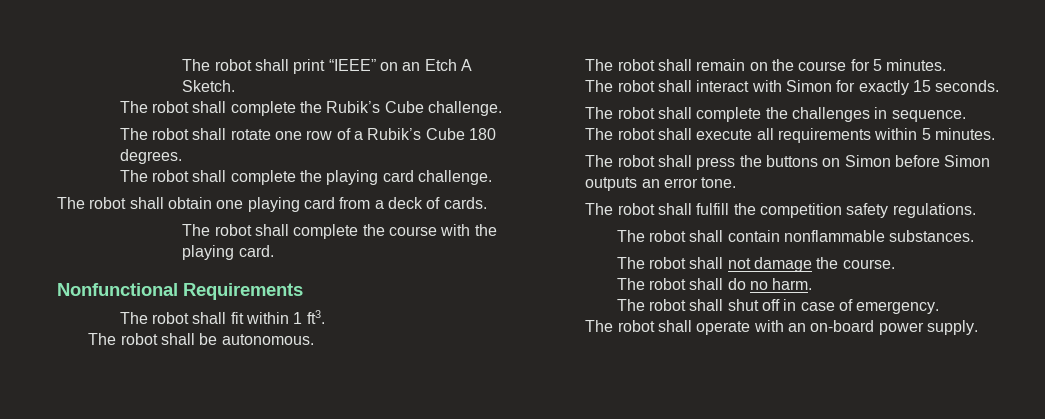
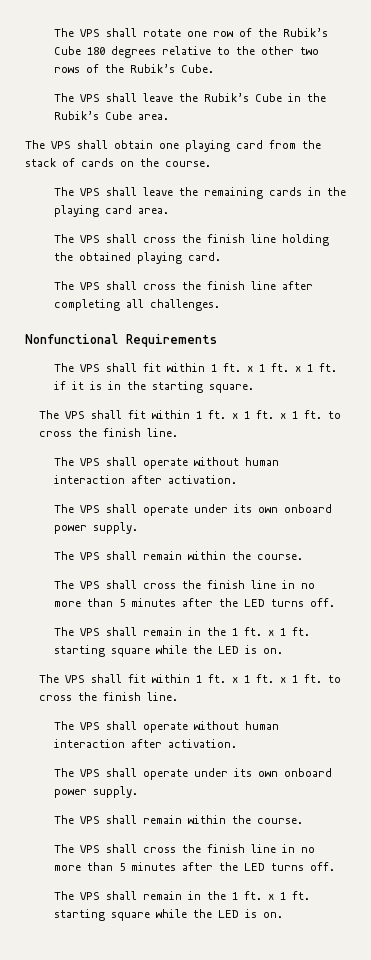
[182,59,472,74] [182,80,236,92] [119,101,502,116] [119,128,189,140] The robot shall print “IEEE” on an Etch A Sketch. // The robot shall complete the Rubik’s Cube challenge. // The robot -> [53,28,100,37] The VPS
[353,131,363,140] a -> [257,28,277,37] the
[119,149,182,164] [119,170,492,185] [57,197,127,209] degrees. // The robot shall complete the playing card challenge. // The robot -> [110,46,319,58] [53,64,214,73] [53,93,326,102] [53,111,169,120] [25,140,71,149] degrees relative to the other two rows of the Rubik’s Cube. // The VPS shall leave the Rubik’s Cube in the Rubik’s Cube area. // The VPS
[374,197,487,209] [182,224,497,239] [182,245,274,260] a deck of cards. // The robot shall complete the course with the playing card. -> [302,140,321,149] [25,158,211,167] [53,187,346,199] [53,205,169,217] [53,234,329,246] [53,252,221,264] [53,281,313,290] [53,299,220,311] the stack of cards on the course. // The VPS shall leave the remaining cards in the playing card area. // The VPS shall cross the finish line holding the obtained playing card. // The VPS shall cross the finish line after completing all challenges.
[151,310,325,324] [88,333,314,345] [585,59,947,71] [585,80,1000,95] [585,107,966,122] [585,128,995,143] [585,155,991,170] [585,177,737,191] [585,203,976,218] [616,230,975,242] [616,257,895,272] [616,278,813,290] [616,299,940,314] [585,320,978,335] robot shall fit within 1 ft3. // The robot shall be autonomous. // The robot shall remain on the course for 5 minutes. // The robot shall interact with Simon for exactly 15 seconds. // The robot shall complete the challenges in sequence. // The robot shall execute all requirements within 5 minutes. // The robot shall press the buttons on Simon before Simon outputs an error tone. // The robot shall fulfill the competition safety regulations. // The robot shall contain nonflammable substances. // The robot shall not damage the course. // The robot shall do no harm. // The robot shall shut off in case of emergency. // The robot shall operate with an on-board power supply. -> [79,363,337,372] [53,381,254,393] [39,410,342,419] [39,428,179,437] [53,457,279,469] [53,475,237,484] [53,504,332,516] [53,522,138,534] [53,551,303,560] [53,580,315,589] [53,598,335,607] [53,627,310,636] [53,645,283,657] [39,674,342,683] [39,692,179,701] [53,721,279,733] [53,739,237,748] [53,768,332,780] [53,786,138,798] [53,815,303,824] [53,844,315,853] [53,862,335,871] [53,891,310,900] [53,909,283,921] VPS shall fit within 1 ft. x 1 ft. x 1 ft. if it is in the starting square. // The VPS shall fit within 1 ft. x 1 ft. x 1 ft. to cross the finish line. // The VPS shall operate without human interaction after activation. // The VPS shall operate under its own onboard power supply. // The VPS shall remain within the course. // The VPS shall cross the finish line in no more than 5 minutes after the LED turns off. // The VPS shall remain in the 1 ft. x 1 ft. starting square while the LED is on. // The VPS shall fit within 1 ft. x 1 ft. x 1 ft. to cross the finish line. // The VPS shall operate without human interaction after activation. // The VPS shall operate under its own onboard power supply. // The VPS shall remain within the course. // The VPS shall cross the finish line in no more than 5 minutes after the LED turns off. // The VPS shall remain in the 1 ft. x 1 ft. starting square while the LED is on.

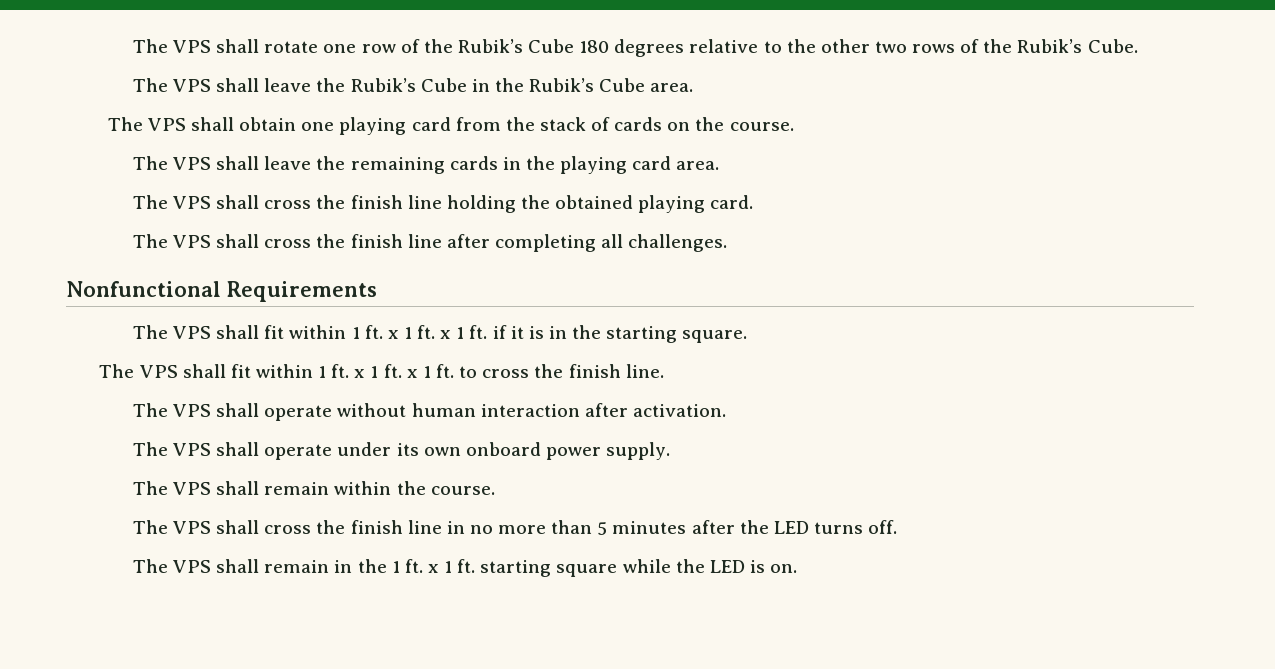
[39,674,342,683] [39,692,179,701] [53,721,279,733] [53,739,237,748] [53,768,332,780] [53,786,138,798] [53,815,303,824] [53,844,315,853] [53,862,335,871] [53,891,310,900] [53,909,283,921] // The VPS shall fit within 1 ft. x 1 ft. x 1 ft. to cross the finish line. // The VPS shall operate without human interaction after activation. // The VPS shall operate under its own onboard power supply. // The VPS shall remain within the course. // The VPS shall cross the finish line in no more than 5 minutes after the LED turns off. // The VPS shall remain in the 1 ft. x 1 ft. starting square while the LED is on. -> (798, 568) none

